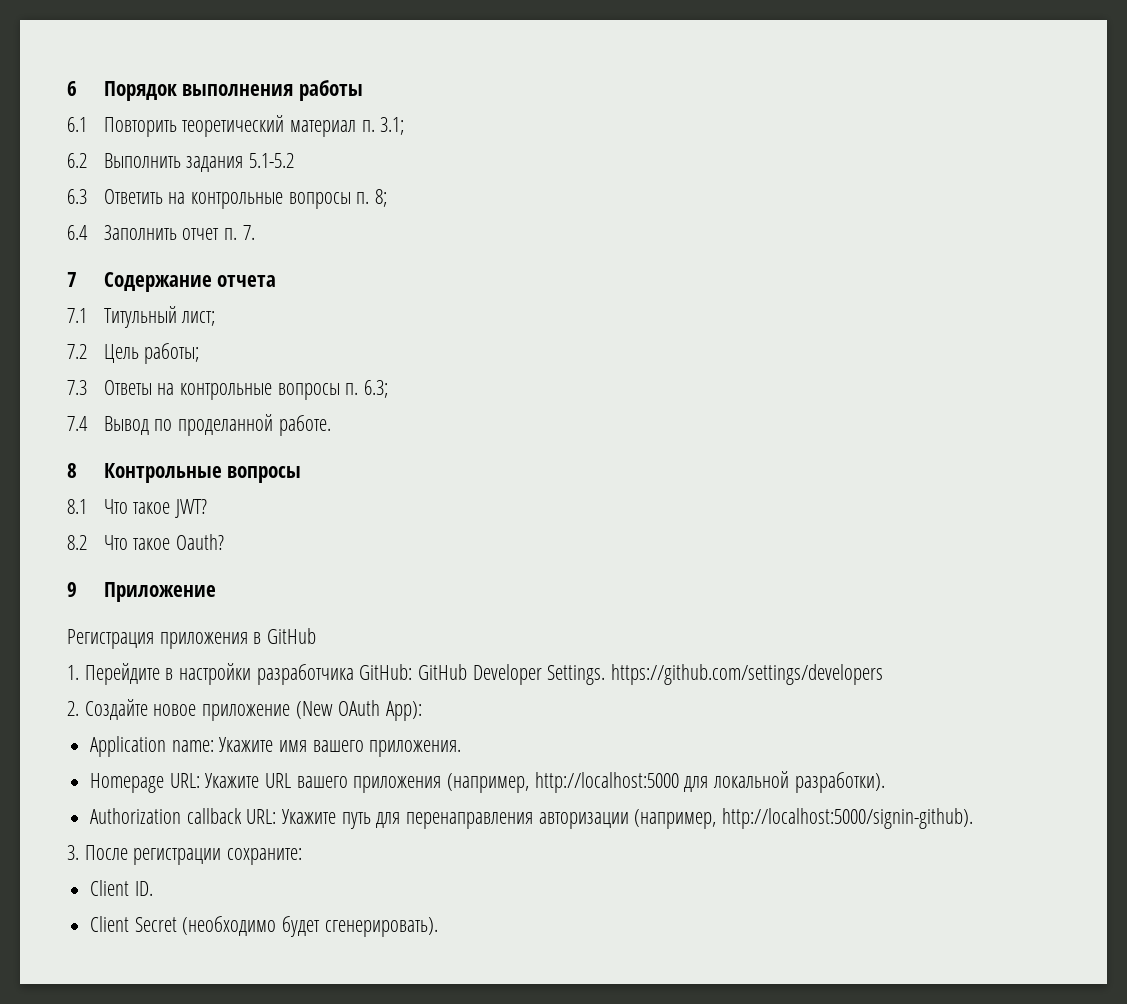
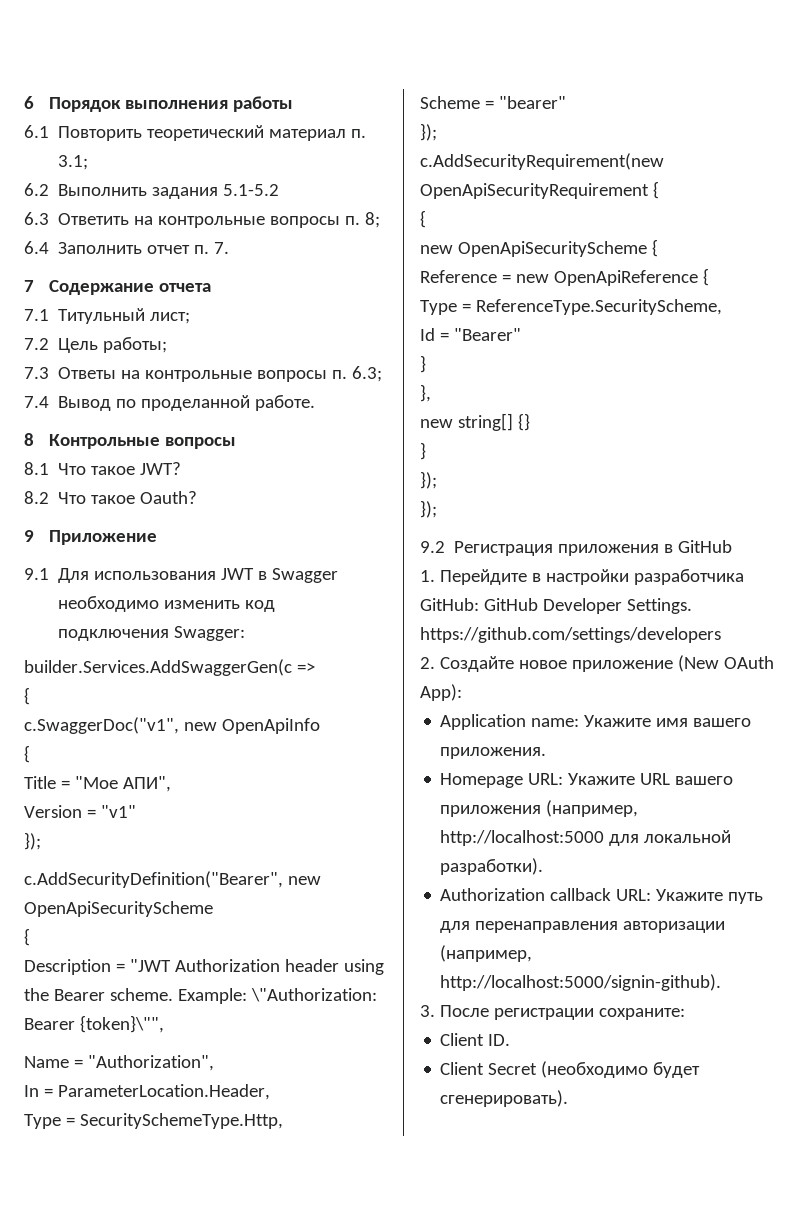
(216, 592) none -> [24,568,339,583] [58,596,276,612] [58,626,246,641] [24,659,315,676] [24,687,30,705] [24,717,320,734] [24,745,30,763] [24,776,171,792] [24,805,136,818] [24,832,41,850] [24,871,321,888] [24,901,213,917] [24,928,30,946] [24,959,384,975] [24,988,377,1004] [24,1015,164,1033] [24,1055,214,1071] [24,1084,270,1100] [24,1113,283,1129] [420,96,566,109] [420,123,437,141] [420,153,664,170] [420,181,659,199] [420,210,426,228] [420,239,658,257] [420,268,709,286] [420,299,722,315] [420,328,521,341] [420,355,426,373] [420,384,431,402] [420,413,530,431] [420,442,426,460] [420,471,437,489] [420,500,437,518] [420,541,445,553] 9.1 Для использования JWT в Swagger необходимо изменить код подключения Swagger: // builder.Services.AddSwaggerGen(c => // { // c.SwaggerDoc("v1", new OpenApiInfo // { // Title = "Мое АПИ", // Version = "v1" // }); // c.AddSecurityDefinition("Bearer", new OpenApiSecurityScheme // { // Description = "JWT Authorization header using the Bearer scheme. Example: \"Authorization: Bearer {token}\"", // Name = "Authorization", // In = ParameterLocation.Header, // Type = SecuritySchemeType.Http, // Scheme = "bearer" // }); // c.AddSecurityRequirement(new OpenApiSecurityRequirement { // { // new OpenApiSecurityScheme { // Reference = new OpenApiReference { // Type = ReferenceType.SecurityScheme, // Id = "Bearer" // } // }, // new string[] {} // } // }); // }); // 9.2

